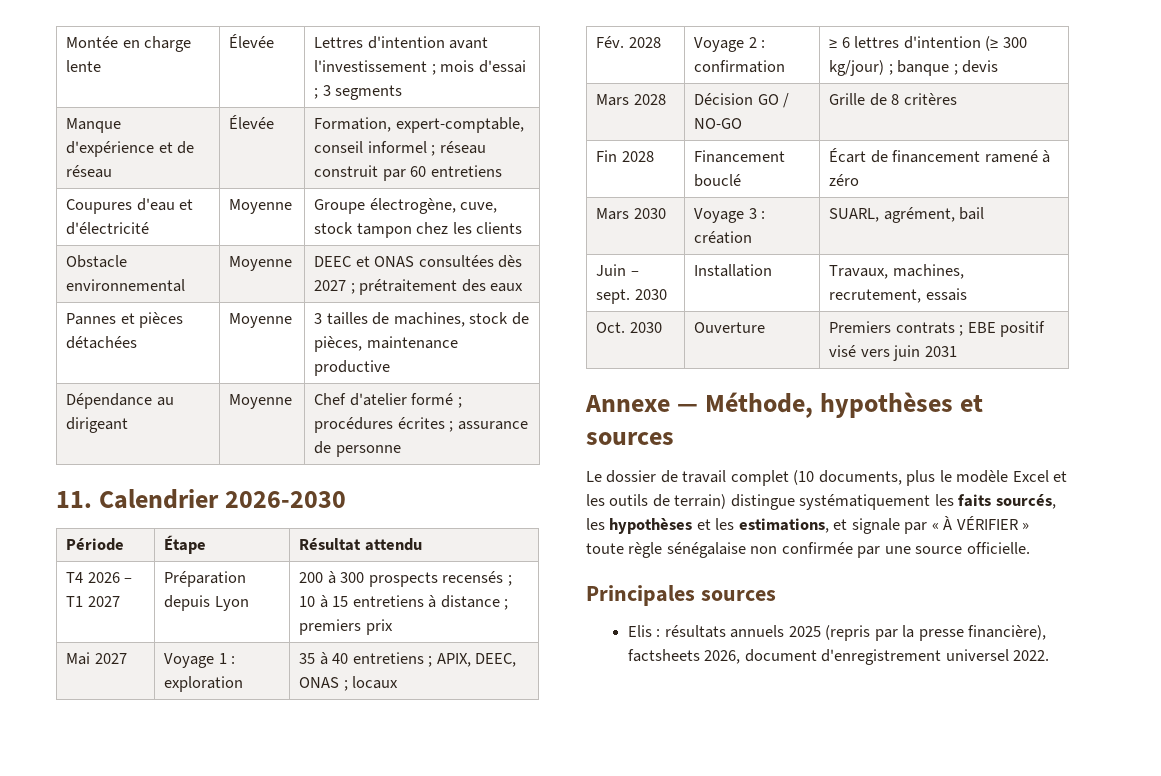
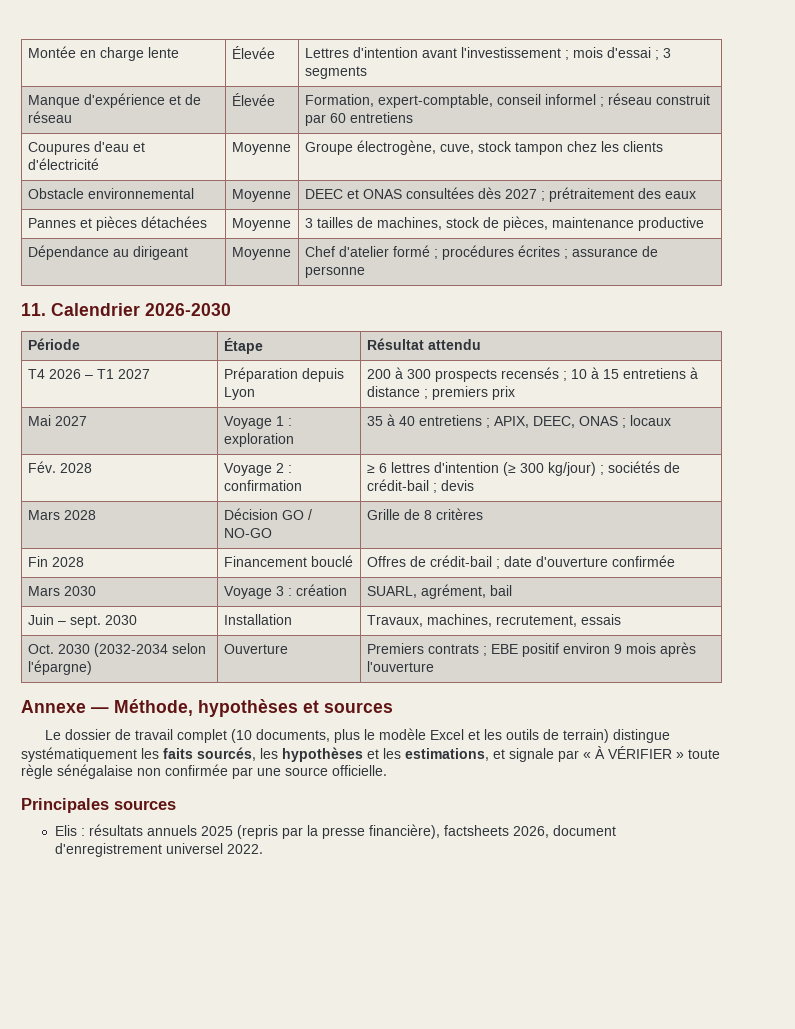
[897,60,950,76] banque -> [607,461,680,473] [366,479,429,491] sociétés de crédit-bail
[829,148,1051,163] [829,174,860,186] Écart de financement ramené à zéro -> [366,555,675,569] Offres de crédit-bail ; date d'ouverture confirmée
(662, 327) none -> [93,643,206,657] [27,660,92,675] (2032-2034 selon l'épargne)
[829,345,957,361] visé vers juin 2031 -> [562,642,696,657] [366,661,434,672] environ 9 mois après l'ouverture

